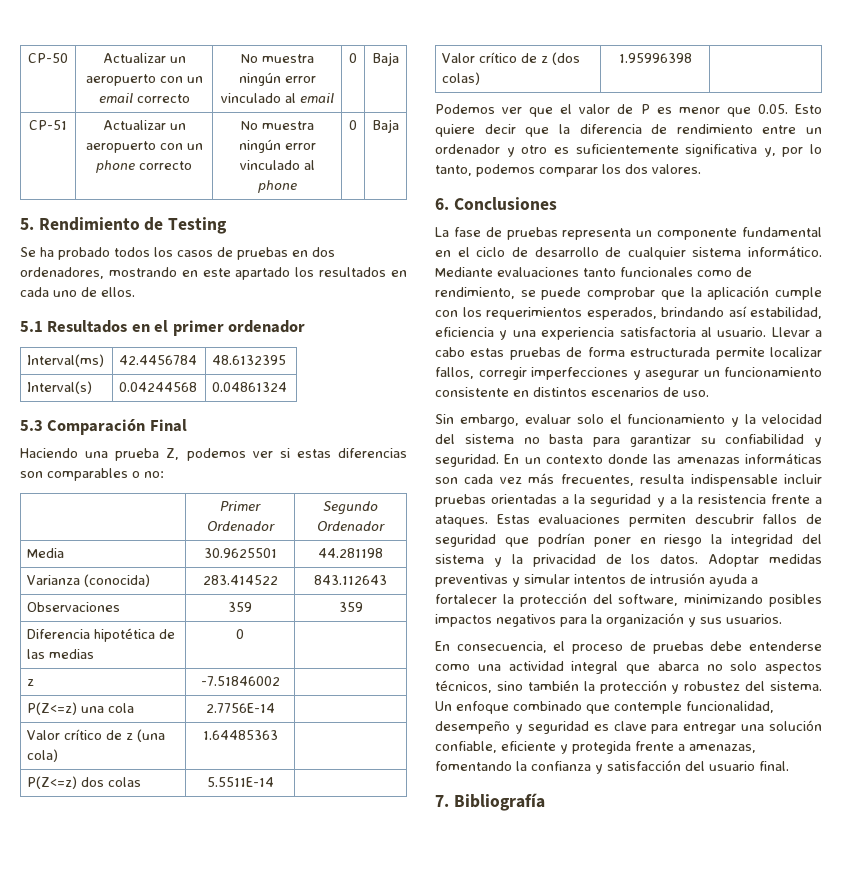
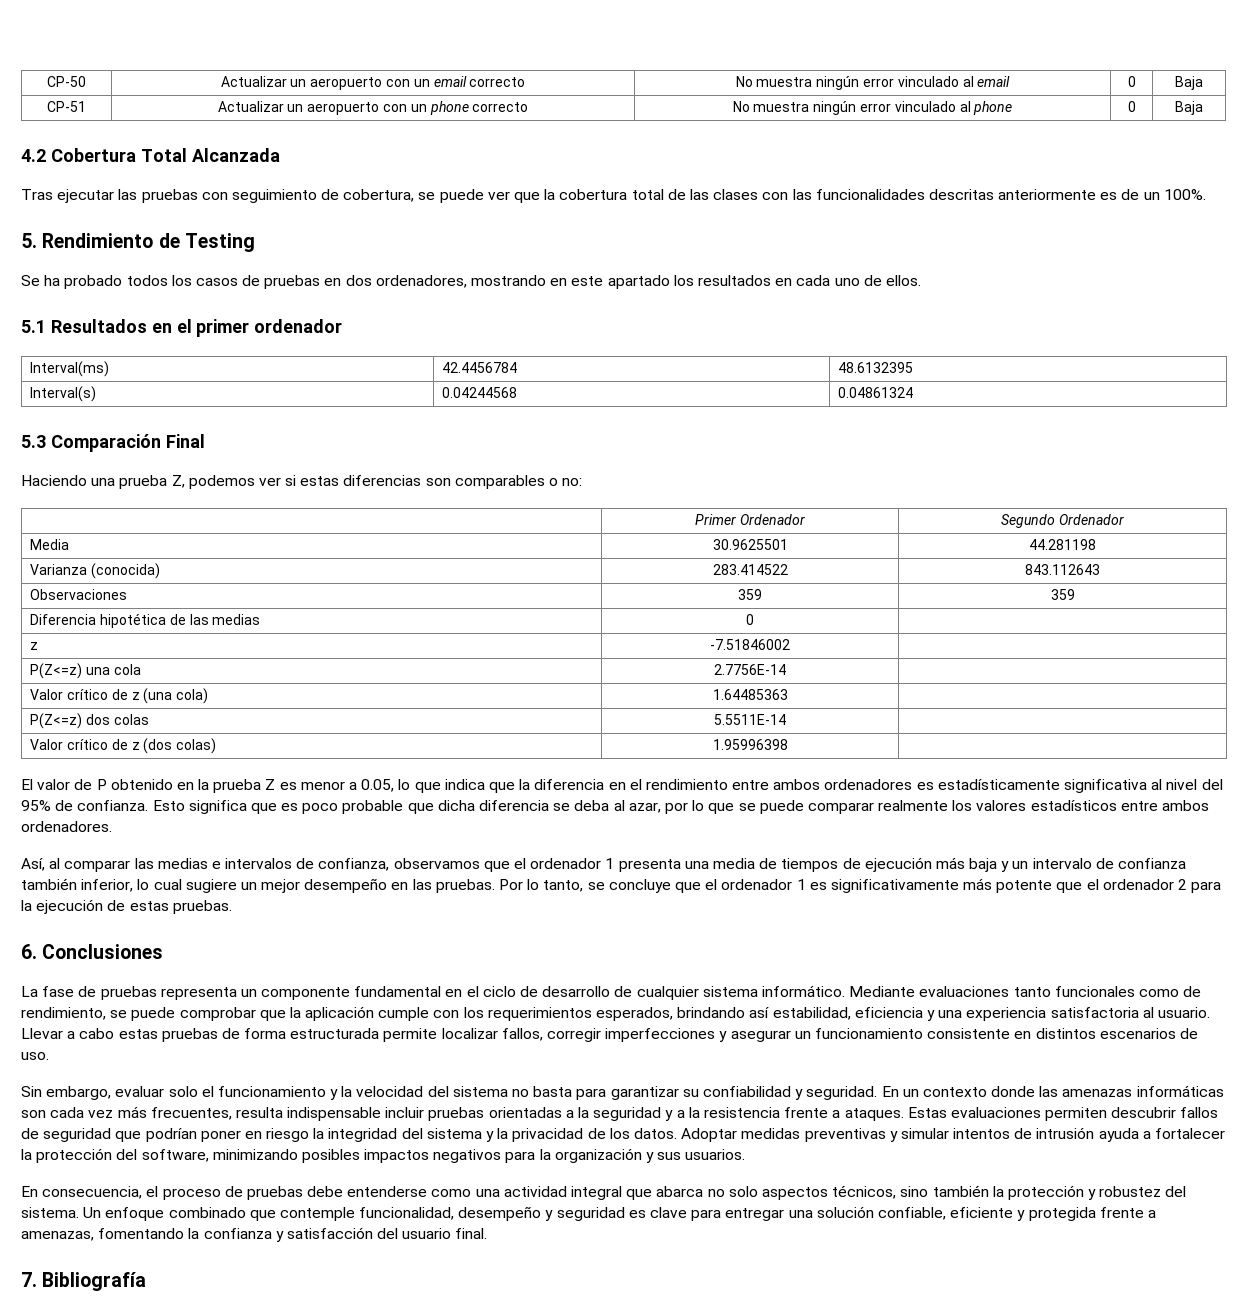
(399, 126) none -> [21,148,280,162] [21,189,1206,203] // 4.2 Cobertura Total Alcanzada // Tras ejecutar las pruebas con seguimiento de cobertura, se puede ver que la cobertura total de las clases con las funcionalidades descritas anteriormente es de un 100%.
[435,104,822,117] [435,124,822,137] [435,144,822,157] [435,164,701,177] Podemos ver que el valor de P es menor que 0.05. Esto quiere decir que la diferencia de rendimiento entre un ordenador y otro es suficientemente significativa y, por lo tanto, podemos comparar los dos valores. -> [21,779,1223,793] [21,800,1209,814] [21,821,112,832] [21,857,1186,872] [21,878,1222,893] [21,899,232,914] El valor de P obtenido en la prueba Z es menor a 0.05, lo que indica que la diferencia en el rendimiento entre ambos ordenadores es estadísticamente significativa al nivel del 95% de confianza. Esto significa que es poco probable que dicha diferencia se deba al azar, por lo que se puede comparar realmente los valores estadísticos entre ambos ordenadores. // Así, al comparar las medias e intervalos de confianza, observamos que el ordenador 1 presenta una media de tiempos de ejecución más baja y un intervalo de confianza también inferior, lo cual sugiere un mejor desempeño en las pruebas. Por lo tanto, se concluye que el ordenador 1 es significativamente más potente que el ordenador 2 para la ejecución de estas pruebas.

